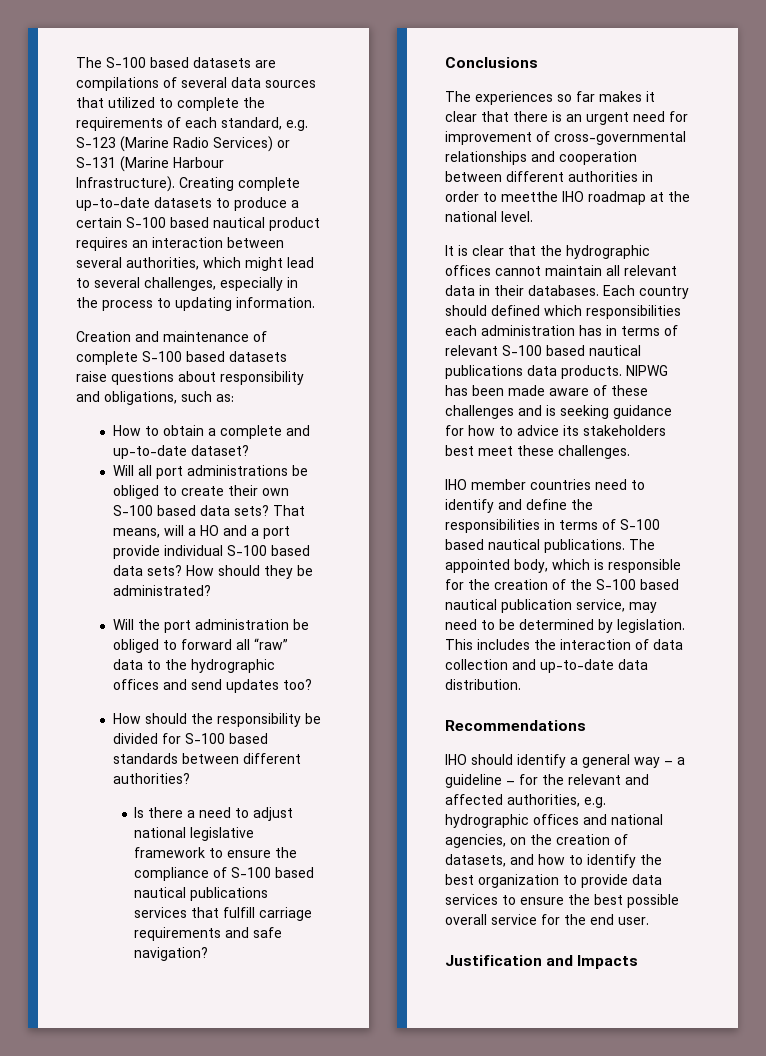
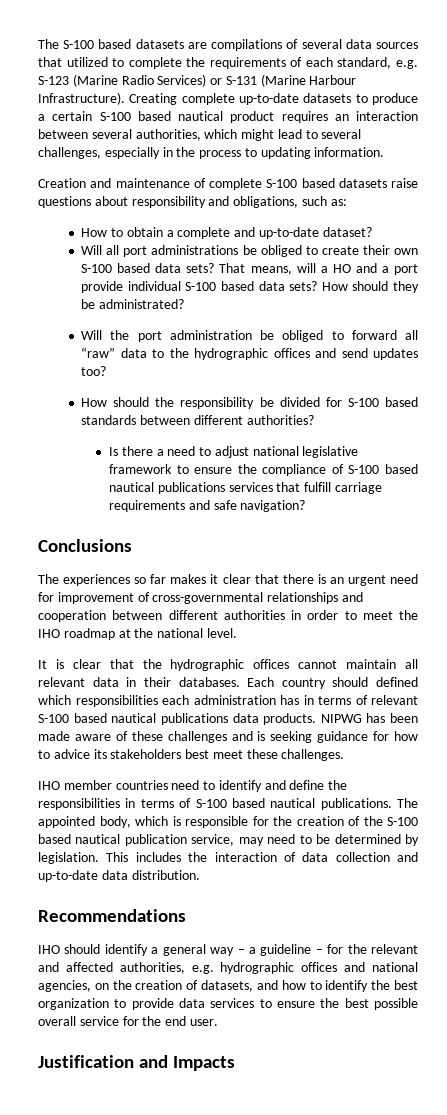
[501,191,558,202] meetthe -> [362,610,418,620] meet the

